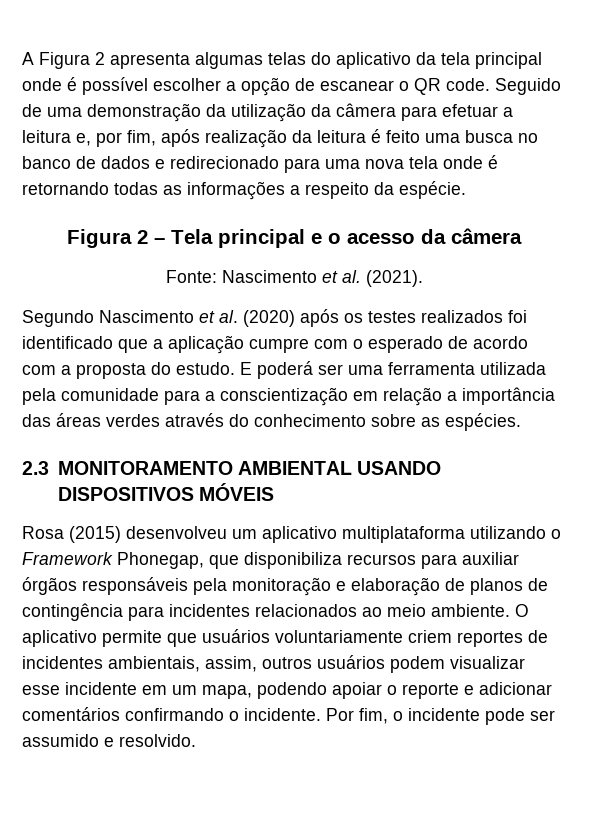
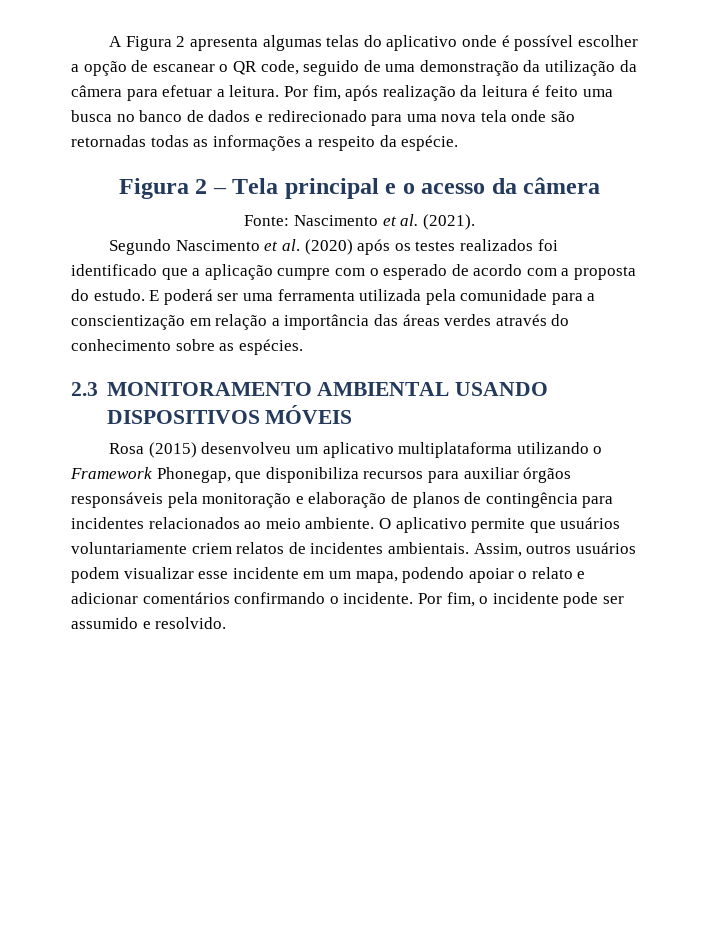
[416,52,542,69] da tela principal -> (458, 43) none
[446,78,561,95] code. Seguido -> [260,60,360,76] code, seguido
[22,130,122,147] leitura e, por -> [229,85,308,97] leitura. Por
[488,155,498,169] [22,182,109,195] é retornando -> [551,111,576,122] [71,135,146,147] são retornadas
[457,631,523,647] reportes -> [236,542,285,554] relatos
[108,656,257,672] ambientais, assim, -> [387,542,522,557] ambientais. Assim,
[402,683,459,699] reporte -> [531,567,573,579] relato

